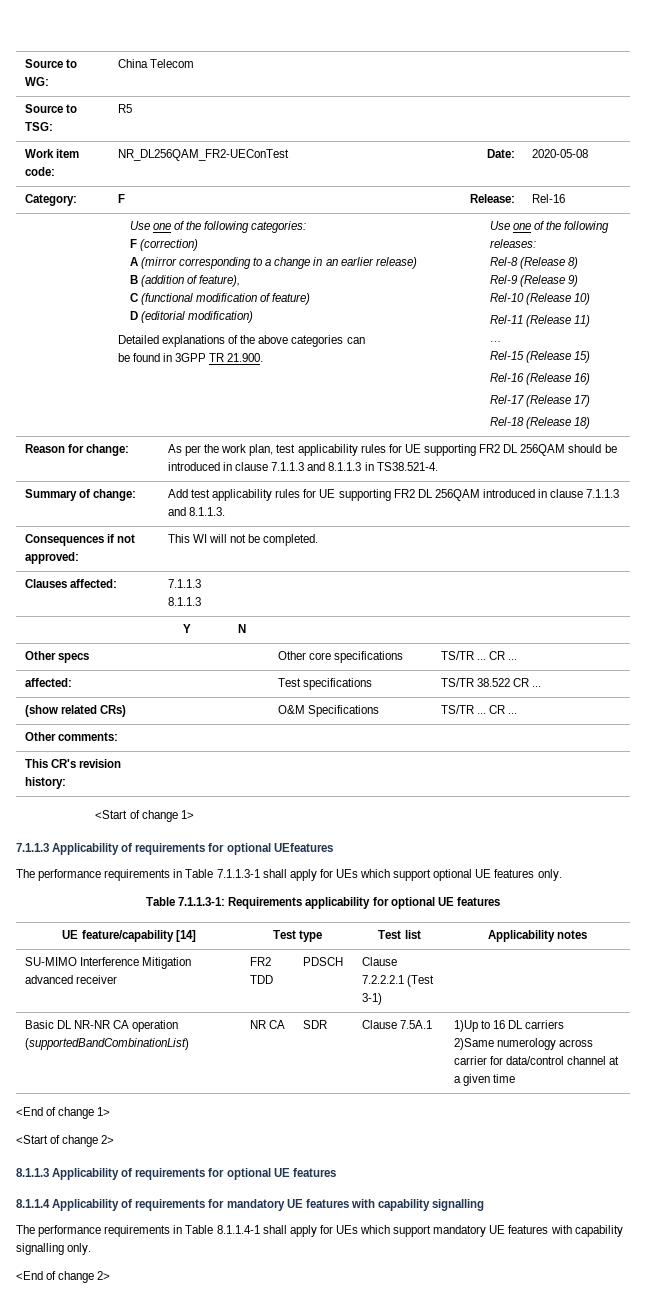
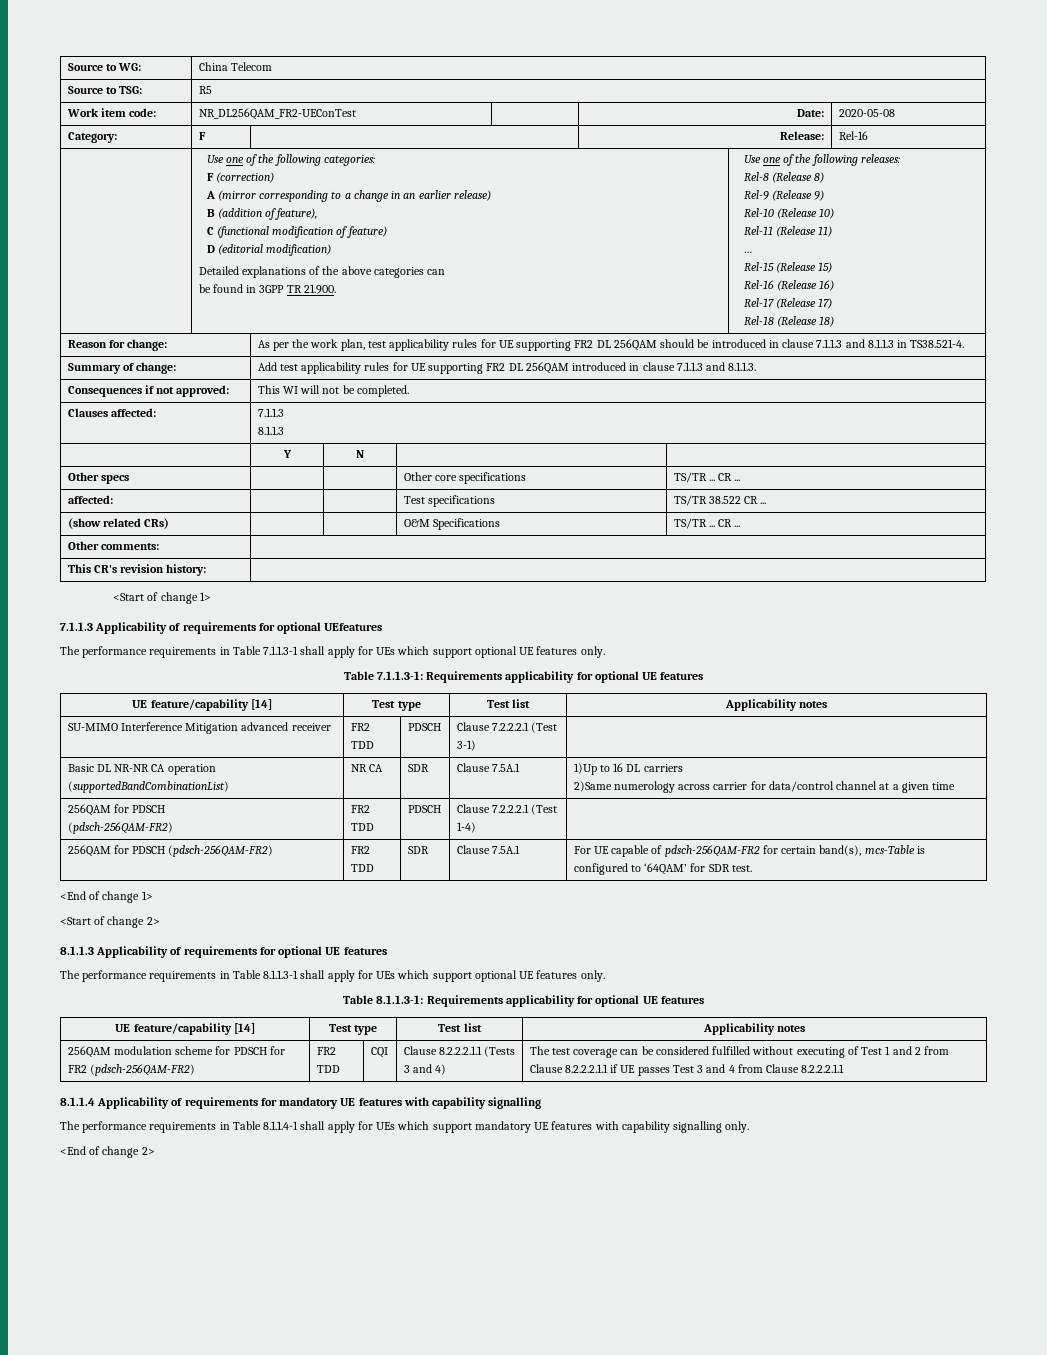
(516, 1078) none -> [67,804,166,816] [67,822,173,834] [350,805,370,813] [350,823,374,831] [407,805,441,813] [456,804,558,815] [456,822,476,833] [67,845,274,857] [350,846,370,854] [350,864,374,872] [407,846,429,854] [456,845,520,854] [573,845,925,857] [573,863,752,875] // 256QAM for PDSCH // (pdsch-256QAM-FR2) | FR2 TDD | PDSCH | Clause 7.2.2.2.1 (Test 1-4) | // 256QAM for PDSCH (pdsch-256QAM-FR2) | FR2 TDD | SDR | Clause 7.5A.1 | For UE capable of pdsch-256QAM-FR2 for certain band(s), mcs-Table is configured to ‘64QAM’ for SDR test.
(336, 1172) none -> [60,970,605,982] [343,995,704,1007] [115,1023,255,1035] [328,1024,378,1035] [438,1023,482,1032] [702,1023,806,1035] [67,1046,285,1058] [67,1064,195,1076] [316,1047,336,1055] [316,1065,340,1073] [370,1047,388,1058] [403,1046,516,1057] [403,1064,447,1075] [529,1046,950,1058] [529,1064,845,1076] // The performance requirements in Table 8.1.1.3-1 shall apply for UEs which support optional UE features only. // Table 8.1.1.3-1: Requirements applicability for optional UE features // UE feature/capability [14] | Test type | Test list | Applicability notes // 256QAM modulation scheme for PDSCH for FR2 (pdsch-256QAM-FR2) | FR2 TDD | CQI | Clause 8.2.2.2.1.1 (Tests 3 and 4) | The test coverage can be considered fulfilled without executing of Test 1 and 2 from Clause 8.2.2.2.1.1 if UE passes Test 3 and 4 from Clause 8.2.2.2.1.1

